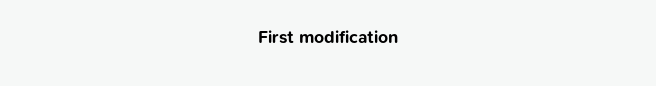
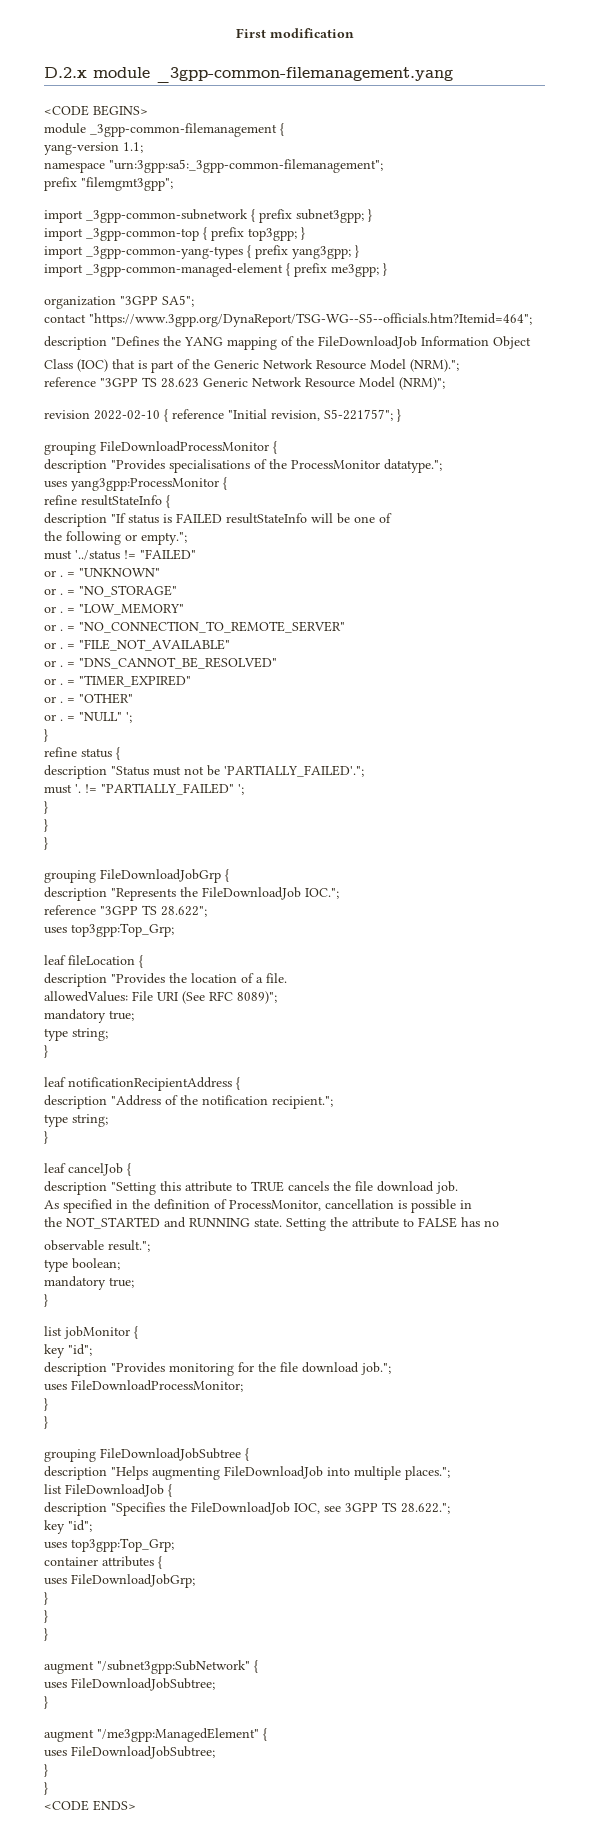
(398, 36) none -> [44,67,453,83] [44,105,148,116] [44,123,284,137] [44,142,143,155] [44,159,383,173] [44,177,173,191] [44,209,372,223] [44,227,305,241] [44,245,359,259] [44,263,387,277] [44,295,194,309] [44,313,532,327] [44,336,531,350] [44,359,459,373] [44,377,445,390] [44,409,401,422] [44,441,277,455] [44,459,442,473] [44,477,227,491] [44,495,170,508] [44,513,392,527] [44,531,187,545] [44,549,196,560] [44,568,160,577] [44,585,177,597] [44,603,184,615] [44,621,345,633] [44,639,230,651] [44,657,277,669] [44,675,191,687] [44,693,133,704] [44,712,132,723] [44,729,48,742] [44,747,120,760] [44,765,364,779] [44,783,244,795] [44,801,48,814] [44,819,48,832] [44,837,48,850] [44,869,229,883] [44,887,339,901] [44,905,207,917] [44,923,174,937] [44,955,143,968] [44,973,287,987] [44,991,277,1004] [44,1009,134,1023] [44,1028,108,1041] [44,1045,48,1058] [44,1077,240,1091] [44,1095,333,1109] [44,1114,108,1127] [44,1131,48,1144] [44,1163,131,1176] [44,1181,458,1195] [44,1199,472,1213] [44,1217,499,1231] [44,1240,150,1252] [44,1258,120,1272] [44,1276,134,1290] [44,1294,48,1307] [44,1326,138,1339] [44,1344,92,1358] [44,1362,391,1376] [44,1380,243,1392] [44,1398,48,1411] [44,1416,48,1429] [44,1448,249,1462] [44,1466,450,1480] [44,1484,172,1497] [44,1502,450,1516] [44,1520,92,1534] [44,1538,174,1552] [44,1556,162,1569] [44,1574,195,1588] [44,1592,48,1605] [44,1610,48,1623] [44,1628,48,1641] [44,1660,258,1674] [44,1678,215,1691] [44,1696,48,1709] [44,1728,267,1742] [44,1746,215,1759] [44,1764,48,1777] [44,1782,48,1795] [44,1800,136,1811] // D.2.x module _3gpp-common-filemanagement.yang // <CODE BEGINS> // module _3gpp-common-filemanagement { // yang-version 1.1; // namespace "urn:3gpp:sa5:_3gpp-common-filemanagement"; // prefix "filemgmt3gpp"; // import _3gpp-common-subnetwork { prefix subnet3gpp; } // import _3gpp-common-top { prefix top3gpp; } // import _3gpp-common-yang-types { prefix yang3gpp; } // import _3gpp-common-managed-element { prefix me3gpp; } // organization "3GPP SA5"; // contact "https://www.3gpp.org/DynaReport/TSG-WG--S5--officials.htm?Itemid=464"; // description "Defines the YANG mapping of the FileDownloadJob Information Object // Class (IOC) that is part of the Generic Network Resource Model (NRM)."; // reference "3GPP TS 28.623 Generic Network Resource Model (NRM)"; // revision 2022-02-10 { reference "Initial revision, S5-221757"; } // grouping FileDownloadProcessMonitor { // description "Provides specialisations of the ProcessMonitor datatype."; // uses yang3gpp:ProcessMonitor { // refine resultStateInfo { // description "If status is FAILED resultStateInfo will be one of // the following or empty."; // must '../status != "FAILED" // or . = "UNKNOWN" // or . = "NO_STORAGE" // or . = "LOW_MEMORY" // or . = "NO_CONNECTION_TO_REMOTE_SERVER" // or . = "FILE_NOT_AVAILABLE" // or . = "DNS_CANNOT_BE_RESOLVED" // or . = "TIMER_EXPIRED" // or . = "OTHER" // or . = "NULL" '; // } // refine status { // description "Status must not be 'PARTIALLY_FAILED'."; // must '. != "PARTIALLY_FAILED" '; // } // } // } // grouping FileDownloadJobGrp { // description "Represents the FileDownloadJob IOC."; // reference "3GPP TS 28.622"; // uses top3gpp:Top_Grp; // leaf fileLocation { // description "Provides the location of a file. // allowedValues: File URI (See RFC 8089)"; // mandatory true; // type string; // } // leaf notificationRecipientAddress { // description "Address of the notification recipient."; // type string; // } // leaf cancelJob { // description "Setting this attribute to TRUE cancels the file download job. // As specified in the definition of ProcessMonitor, cancellation is possible in // the NOT_STARTED and RUNNING state. Setting the attribute to FALSE has no // observable result."; // type boolean; // mandatory true; // } // list jobMonitor { // key "id"; // description "Provides monitoring for the file download job."; // uses FileDownloadProcessMonitor; // } // } // grouping FileDownloadJobSubtree { // description "Helps augmenting FileDownloadJob into multiple places."; // list FileDownloadJob { // description "Specifies the FileDownloadJob IOC, see 3GPP TS 28.622."; // key "id"; // uses top3gpp:Top_Grp; // container attributes { // uses FileDownloadJobGrp; // } // } // } // augment "/subnet3gpp:SubNetwork" { // uses FileDownloadJobSubtree; // } // augment "/me3gpp:ManagedElement" { // uses FileDownloadJobSubtree; // } // } // <CODE ENDS>

